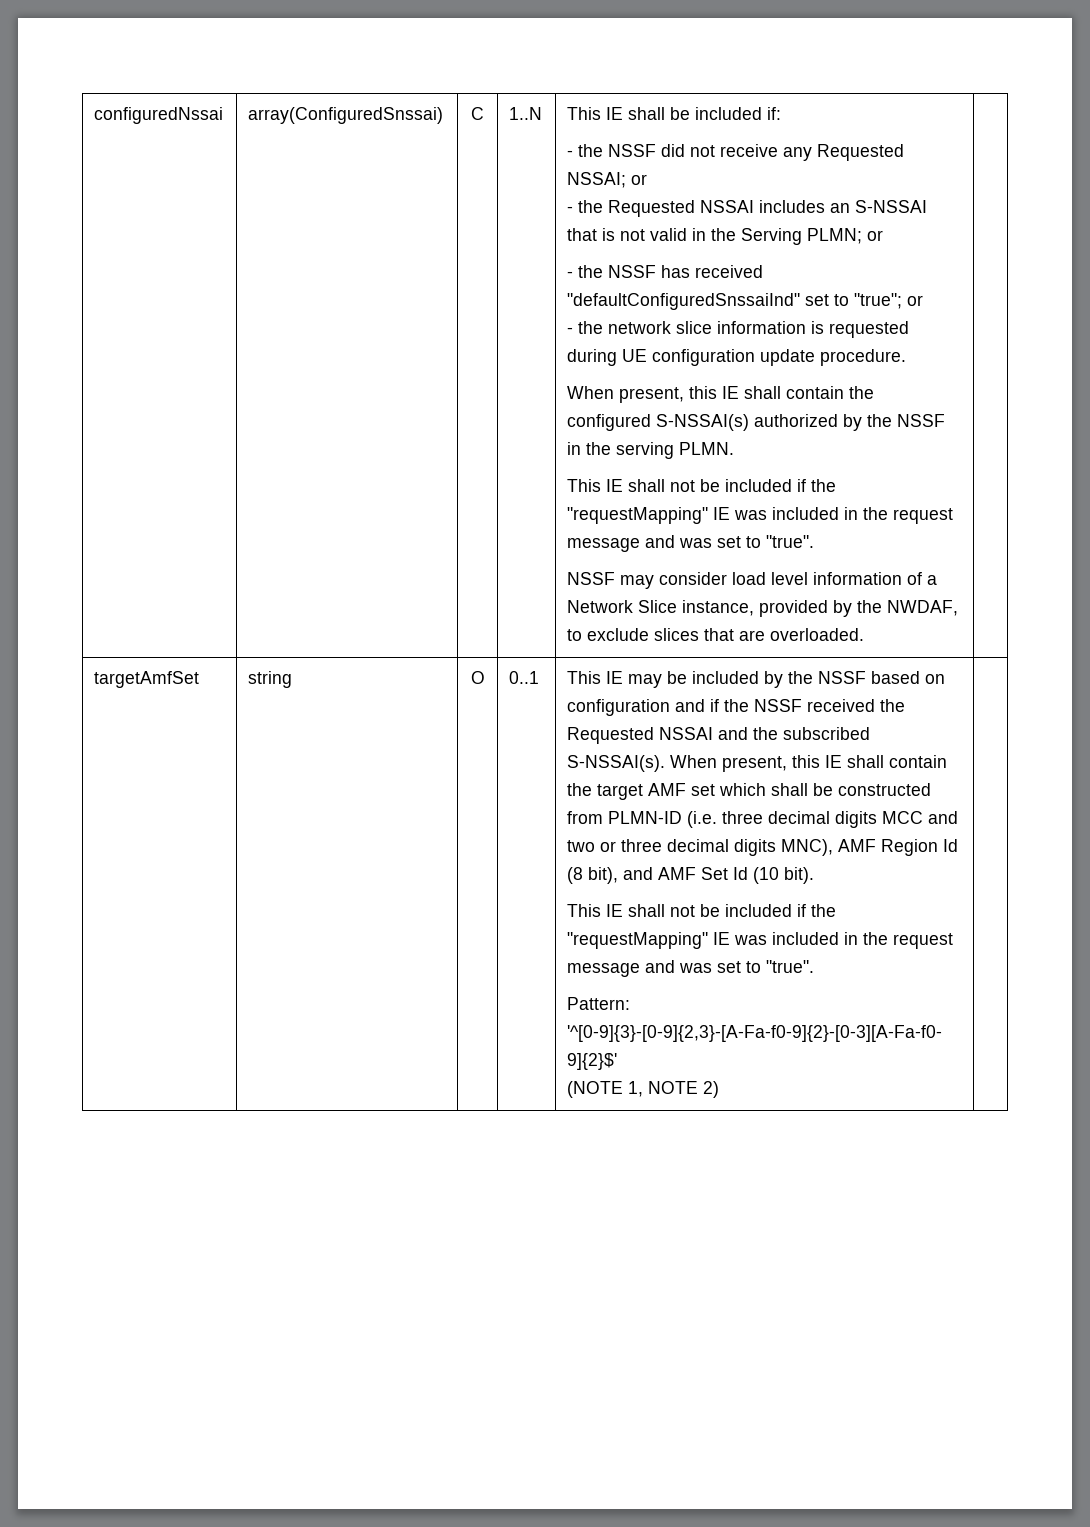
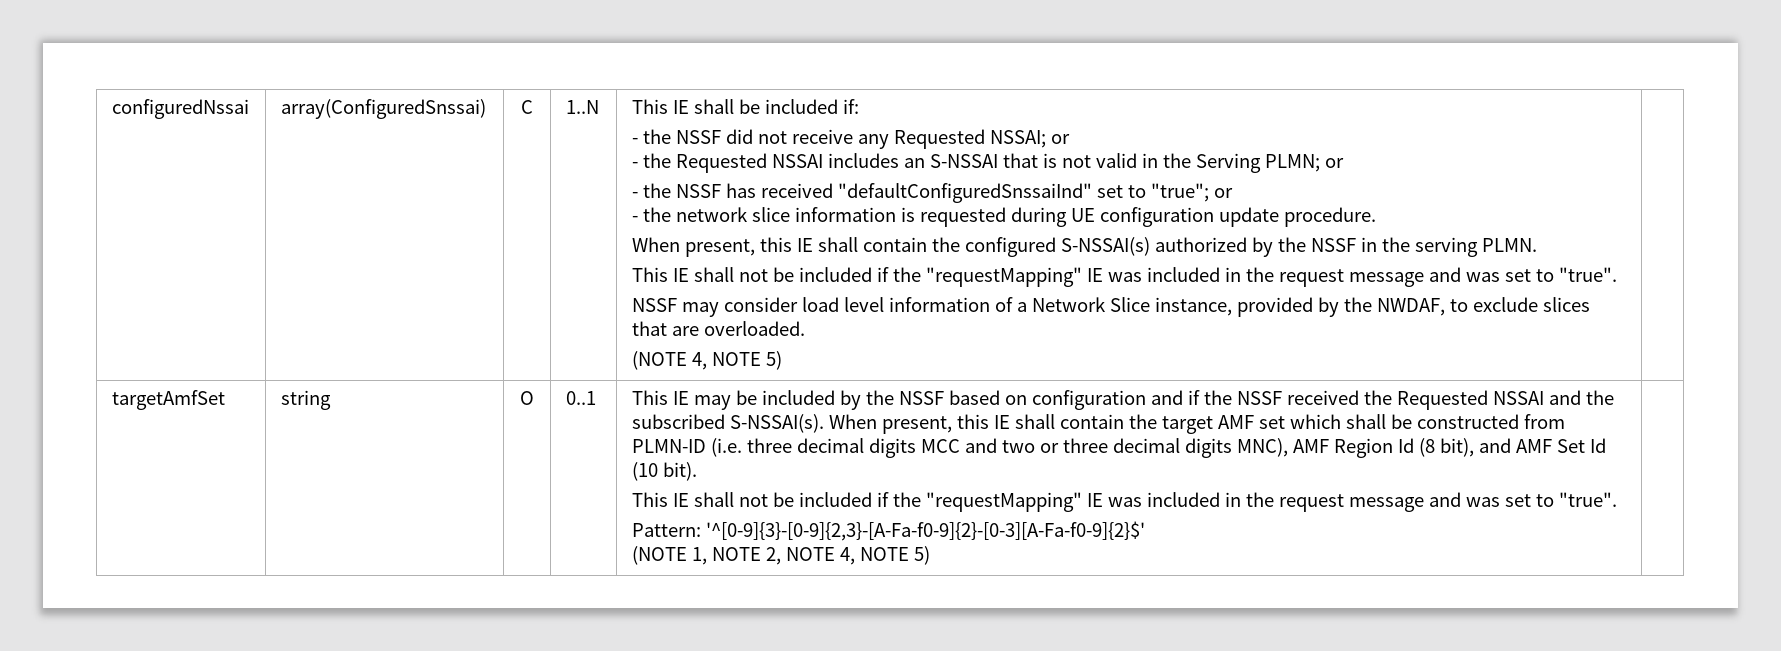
(865, 634) none -> [631,351,782,370] // (NOTE 4, NOTE 5)
[703,1081,720,1098] 2) -> [765,546,930,565] 2, NOTE 4, NOTE 5)

